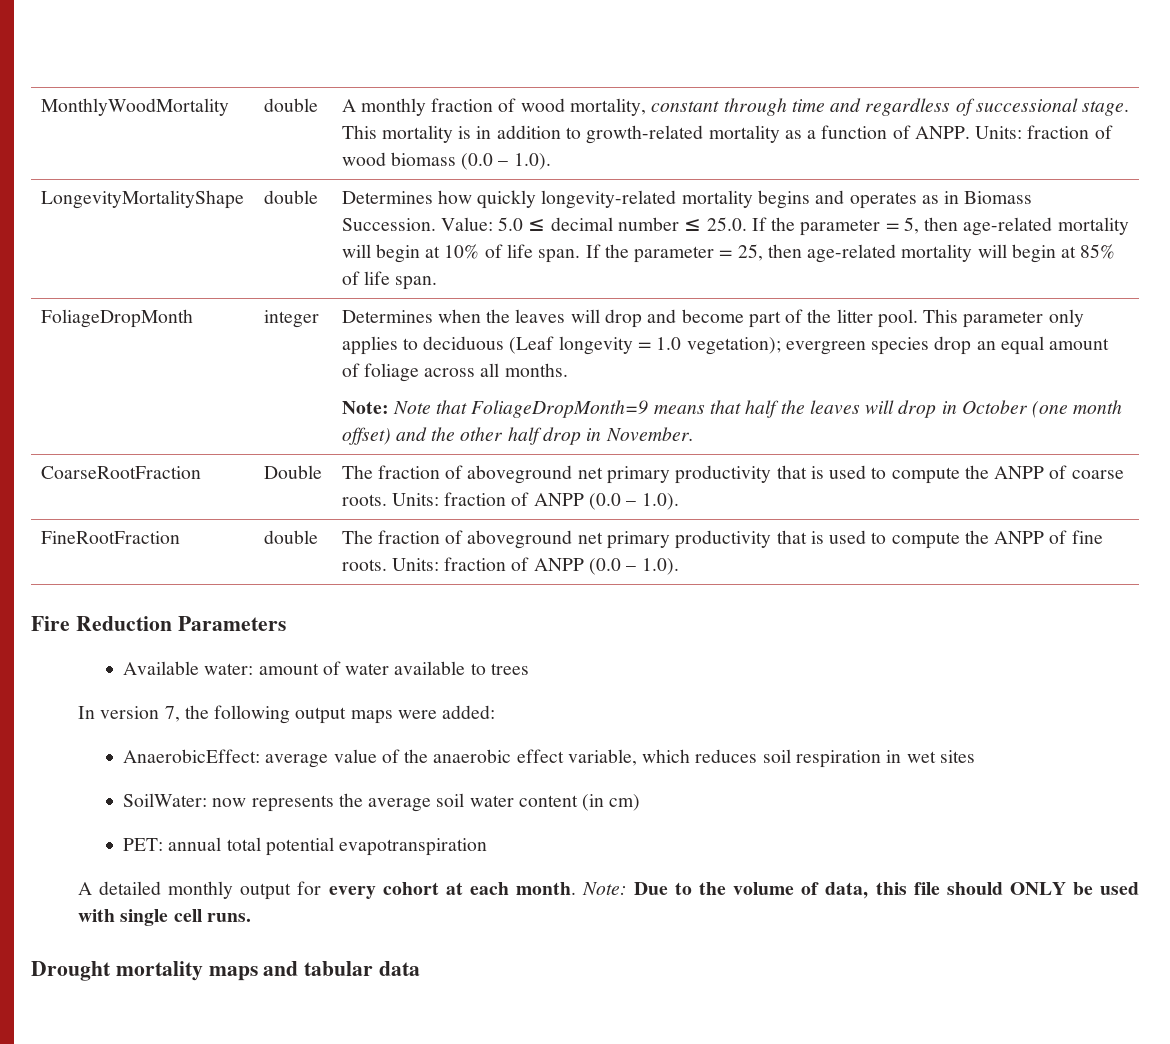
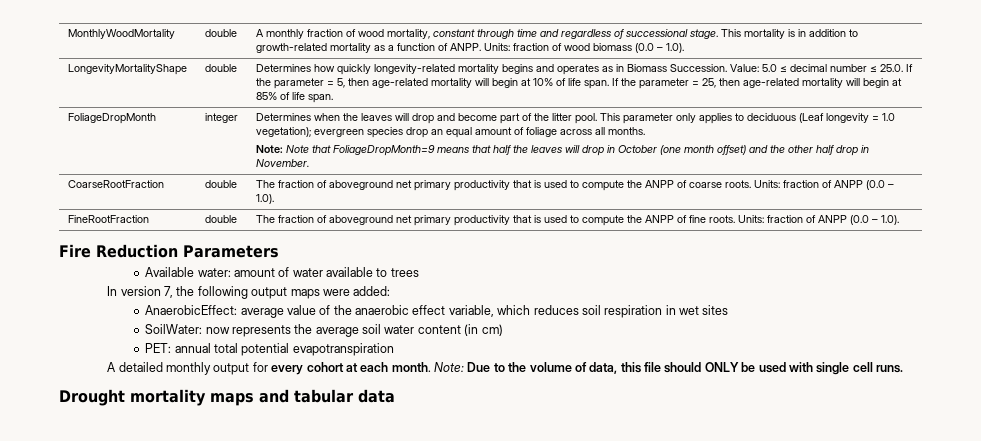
[263,465,322,479] Double -> [204,180,237,188] double

